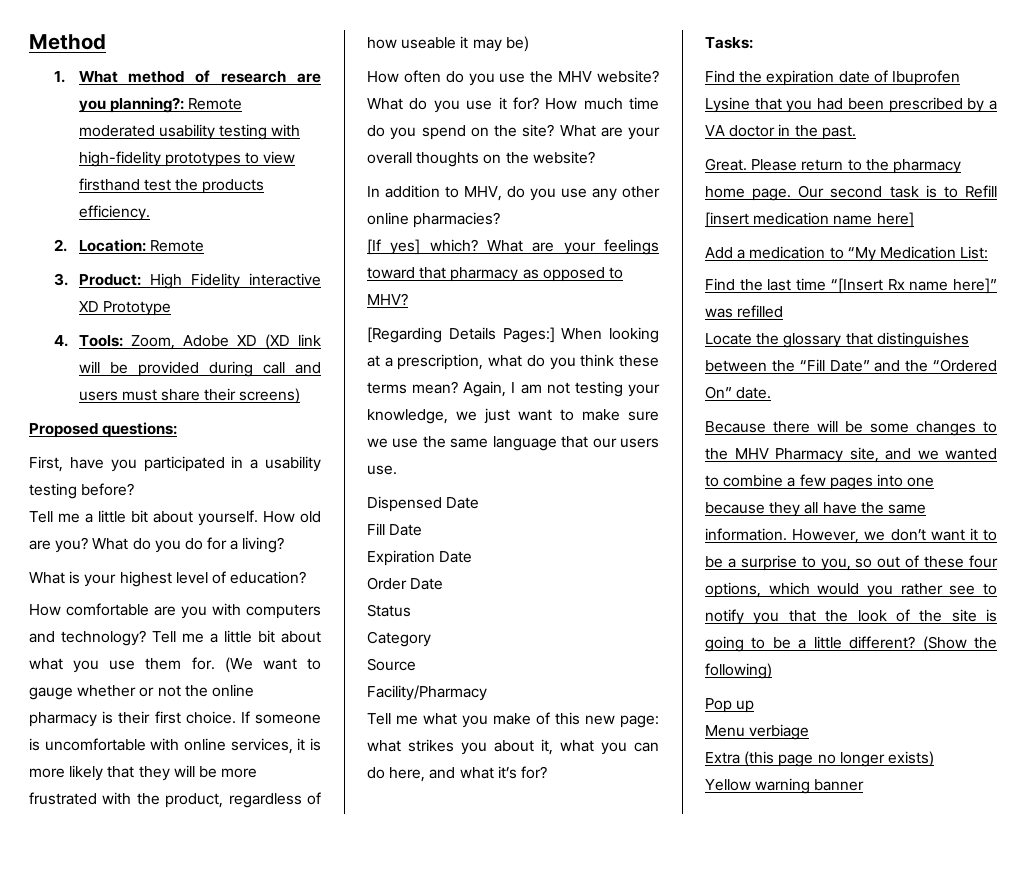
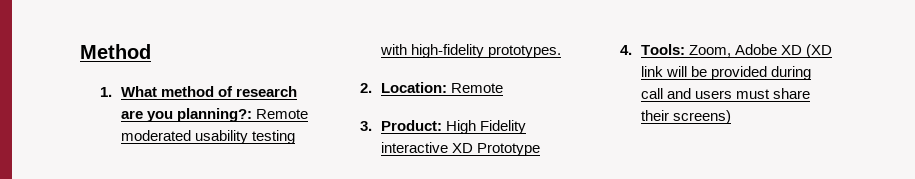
[164,151,296,167] [78,178,265,194] [78,205,150,221] prototypes to view firsthand test the products efficiency. -> [487,45,561,58] prototypes.
[29,422,178,438] [29,456,321,472] [29,483,135,499] [29,510,321,526] [29,537,285,553] [29,571,307,587] [29,603,321,619] [29,630,321,646] [29,657,321,673] [29,684,254,700] [29,711,321,727] [29,738,321,754] [29,765,258,781] [29,792,321,808] [367,36,529,52] [367,70,659,86] [367,97,659,113] [367,124,660,140] [367,151,595,167] [367,185,660,201] [367,212,501,228] [367,239,659,255] [367,267,623,282] [367,293,408,306] [367,327,659,343] [367,354,659,370] [367,381,660,397] [367,408,659,424] [367,436,659,451] [367,465,397,475] [367,496,480,512] [367,523,423,536] [367,550,473,566] [367,577,444,590] [367,604,411,617] [367,631,431,647] [367,658,416,671] [367,685,487,701] [367,712,659,728] [367,739,659,755] [367,766,547,782] [705,37,753,49] [705,70,960,86] [705,97,997,113] [705,124,856,140] [705,158,961,174] [705,185,997,201] [705,212,914,228] [705,246,989,262] [705,278,997,294] [705,305,784,318] [705,332,969,348] [705,359,997,372] [705,386,772,399] [705,420,997,436] [705,447,997,463] [705,474,935,490] [705,502,926,517] [705,528,997,544] [705,555,998,571] [705,582,997,598] [705,609,997,625] [705,636,997,652] [705,663,772,679] [705,698,755,713] [705,724,810,740] [705,751,934,767] [705,778,865,794] // Proposed questions: // First, have you participated in a usability testing before? // Tell me a little bit about yourself. How old are you? What do you do for a living? // What is your highest level of education? // How comfortable are you with computers and technology? Tell me a little bit about what you use them for. (We want to gauge whether or not the online pharmacy is their first choice. If someone is uncomfortable with online services, it is more likely that they will be more frustrated with the product, regardless of how useable it may be) // How often do you use the MHV website? What do you use it for? How much time do you spend on the site? What are your overall thoughts on the website? // In addition to MHV, do you use any other online pharmacies? // [If yes] which? What are your feelings toward that pharmacy as opposed to MHV? // [Regarding Details Pages:] When looking at a prescription, what do you think these terms mean? Again, I am not testing your knowledge, we just want to make sure we use the same language that our users use. // Dispensed Date // Fill Date // Expiration Date // Order Date // Status // Category // Source // Facility/Pharmacy // Tell me what you make of this new page: what strikes you about it, what you can do here, and what it’s for? // Tasks: // Find the expiration date of Ibuprofen Lysine that you had been prescribed by a VA doctor in the past. // Great. Please return to the pharmacy home page. Our second task is to Refill [insert medication name here] // Add a medication to “My Medication List: // Find the last time “[Insert Rx name here]” was refilled // Locate the glossary that distinguishes between the “Fill Date” and the “Ordered On” date. // Because there will be some changes to the MHV Pharmacy site, and we wanted to combine a few pages into one because they all have the same information. However, we don’t want it to be a surprise to you, so out of these four options, which would you rather see to notify you that the look of the site is going to be a little different? (Show the following) // Pop up // Menu verbiage // Extra (this page no longer exists) // Yellow warning banner -> (731, 117) none

